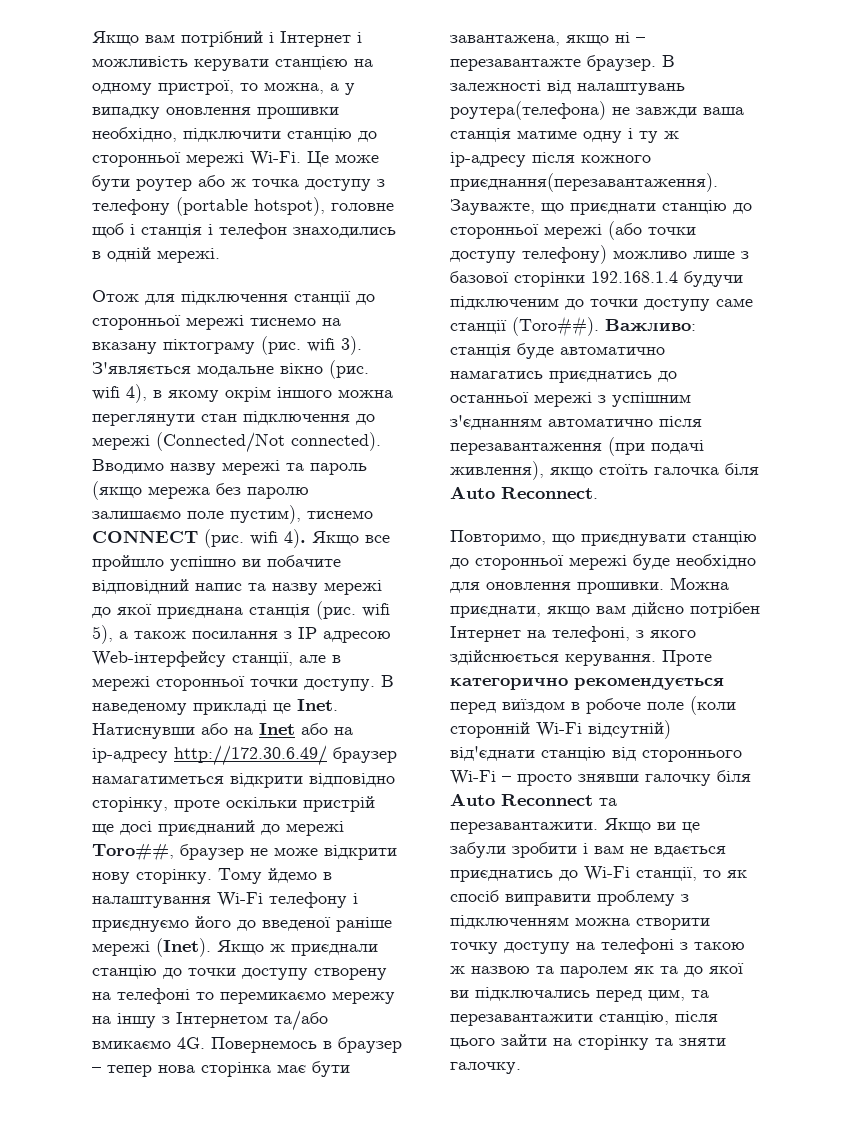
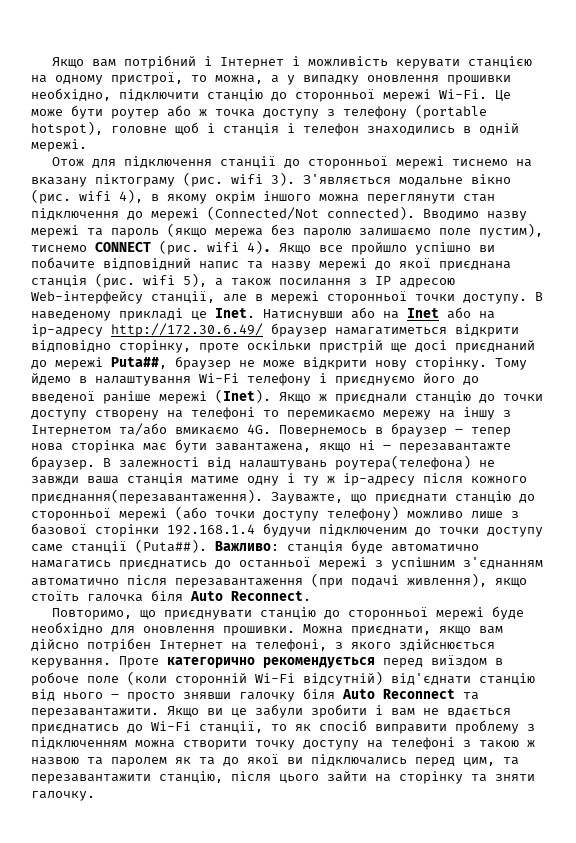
[92,843,174,861] Toro##, -> [111,357,167,369] Puta##,
[512,316,599,337] (Toro##). -> [135,539,207,553] (Puta##).
[642,750,742,762] [450,770,496,785] стороннього Wi-Fi -> [63,692,103,699] нього

